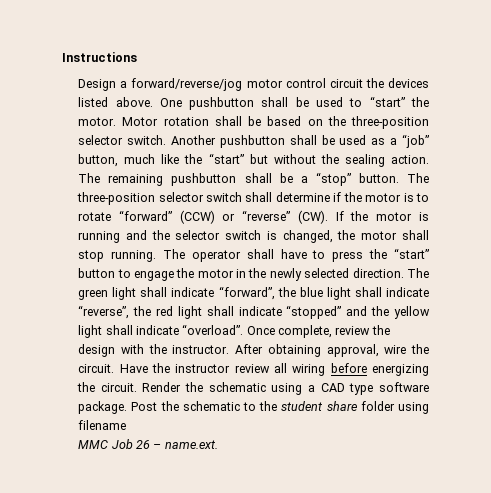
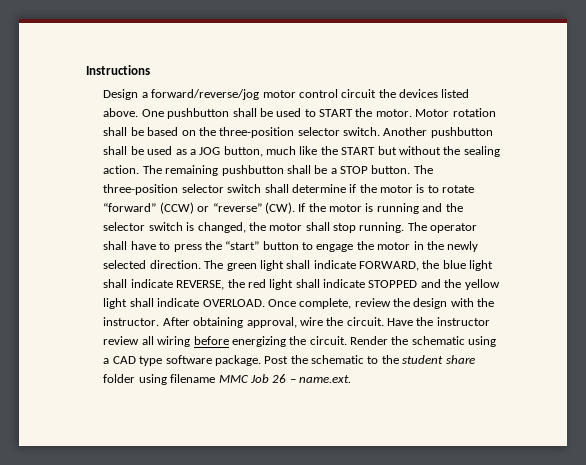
[369,96,405,107] “start” -> [319,109,354,117] START
[401,134,429,148] “job” -> [199,147,221,155] JOG
[208,153,244,164] “start” -> [341,147,376,155] START
[315,172,351,186] “stop” -> [340,166,369,174] STOP
[218,286,275,300] “forward”, -> [359,261,420,271] FORWARD,
[78,305,130,319] “reverse”, -> [176,280,225,290] REVERSE,
[286,305,342,319] “stopped” -> [368,280,418,288] STOPPED
[182,324,244,335] “overload”. -> [202,299,265,307] OVERLOAD.
(127, 425) // -> (216, 378) none

